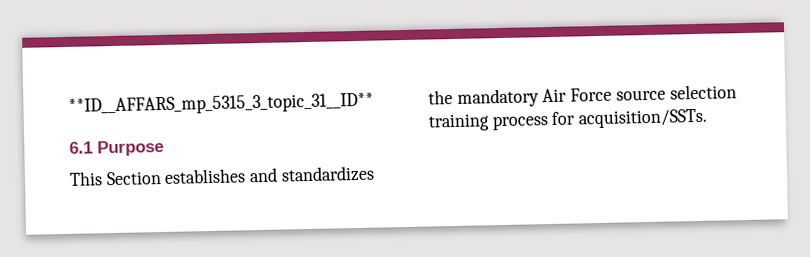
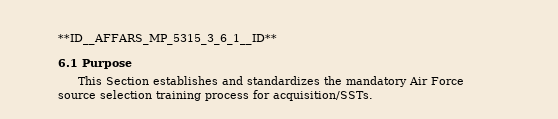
[68,92,374,116] **ID__AFFARS_mp_5315_3_topic_31__ID** -> [58,34,277,45] **ID__AFFARS_MP_5315_3_6_1__ID**

